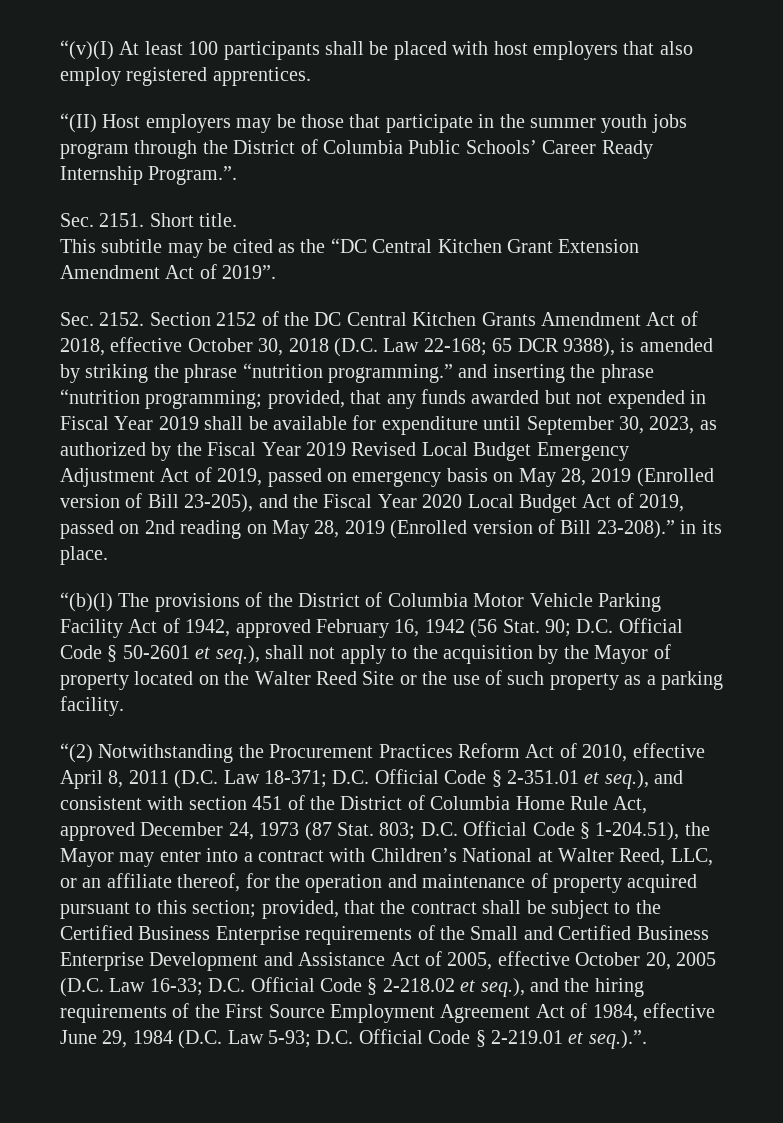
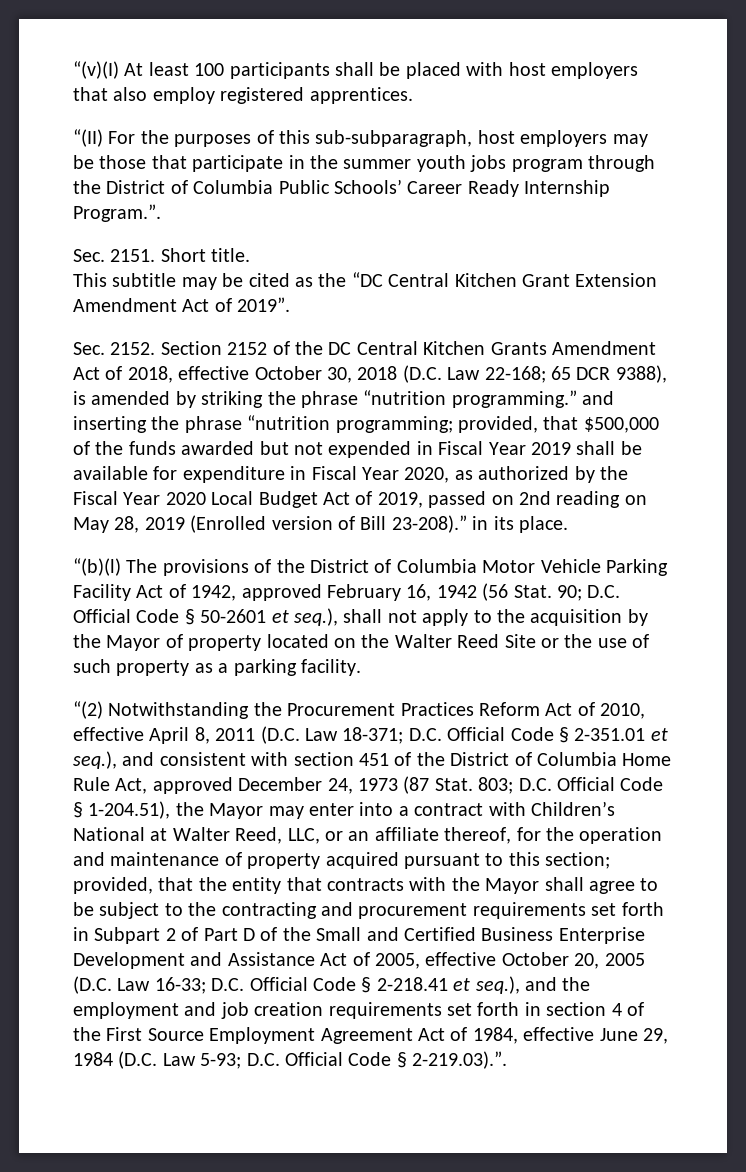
[102,114,141,128] Host -> [108,130,515,147] For the purposes of this sub-subparagraph, host
[386,394,416,409] any -> [583,417,659,433] [73,441,124,455] $500,000 of the
[483,416,695,435] until September 30, 2023, -> [290,466,450,483] in Fiscal Year 2020,
[306,442,629,461] [60,467,714,487] [60,493,417,513] 2019 Revised Local Budget Emergency Adjustment Act of 2019, passed on emergency basis on May 28, 2019 (Enrolled version of Bill 23-205), and the Fiscal Year -> (161, 498) none
[410,900,661,919] [60,925,413,945] contract shall be subject to the Certified Business Enterprise requirements -> [232,877,659,894] [73,902,664,919] [73,927,256,944] entity that contracts with the Mayor shall agree to be subject to the contracting and procurement requirements set forth in Subpart 2 of Part D
[382,978,455,992] 2-218.02 -> [376,977,448,991] 2-218.41
[594,978,644,997] [60,1004,167,1023] hiring requirements -> [73,1002,622,1019] employment and job creation requirements set forth in section 4
[490,1030,647,1049] 2-219.01 et seq.).”. -> [412,1051,508,1069] 2-219.03).”.

